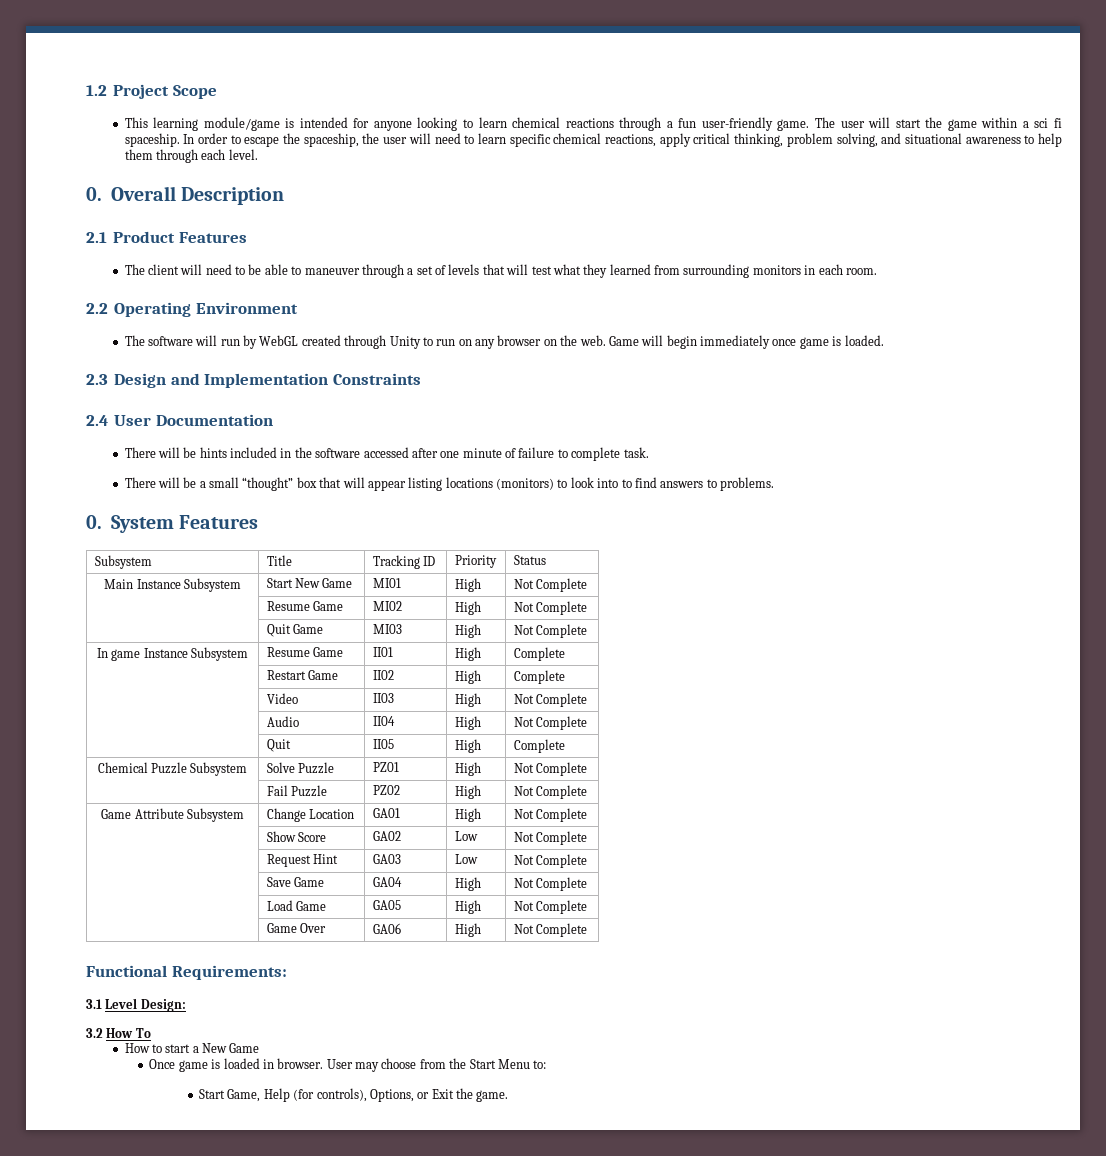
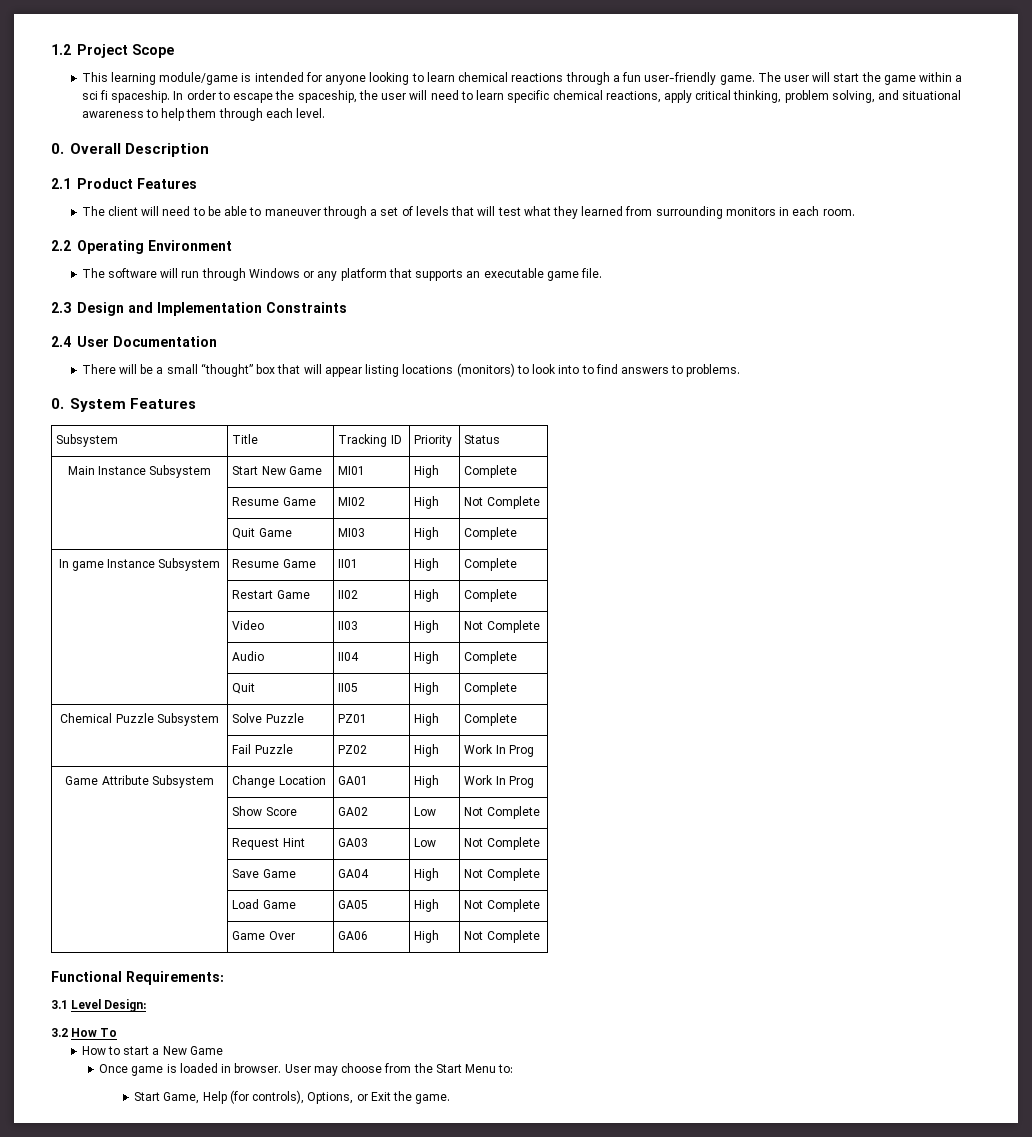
[243,335,884,349] by WebGL created through Unity to run on any browser on the web. Game will begin immediately once game is loaded. -> [201,268,603,281] through Windows or any platform that supports an executable game file.
[124,447,649,461] // There will be hints included in the software accessed after one minute of failure to complete task. -> (217, 341) none
[513,579,534,589] Not -> (440, 471) none
[513,625,534,635] Not -> (440, 533) none
[513,717,534,727] Not -> (440, 657) none
[513,763,534,773] Not -> (440, 719) none
[513,785,587,799] Not Complete -> [464,744,534,757] Work In Prog
[513,808,587,822] Not Complete -> [464,775,534,788] Work In Prog

